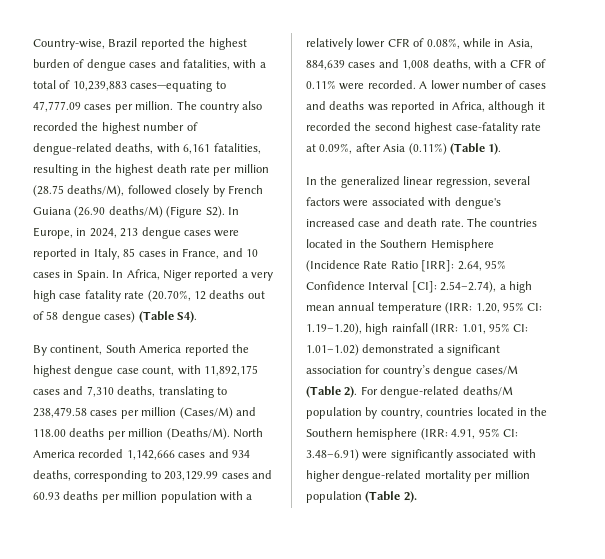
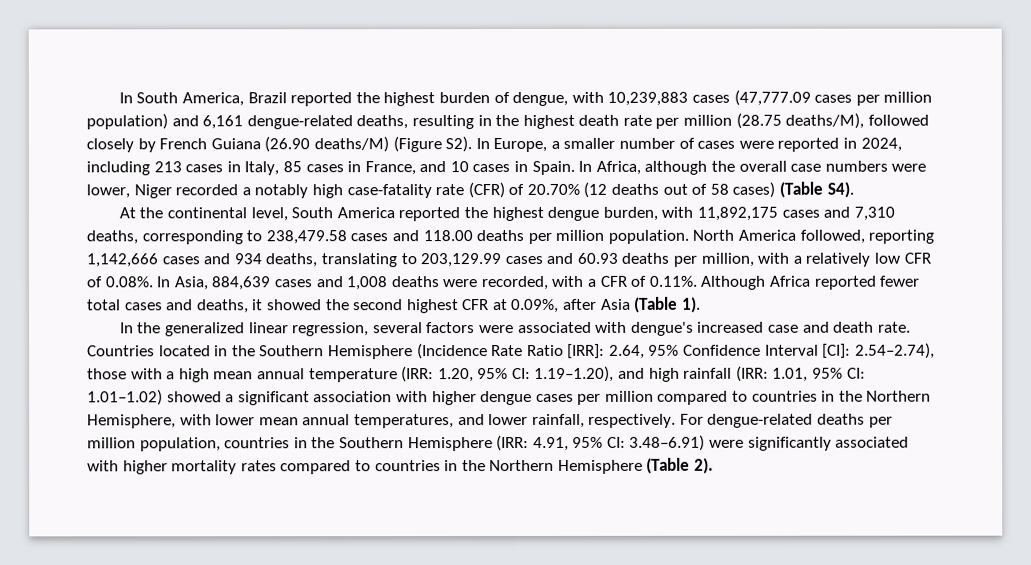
[33,39,105,50] Country-wise, -> [118,92,245,107] In South America,
[86,59,266,71] [33,80,226,92] [33,101,263,113] [33,122,198,134] [33,143,261,155] dengue cases and fatalities, with a total of 10,239,883 cases—equating to 47,777.09 cases per million. The country also recorded the highest number of dengue-related deaths, with 6,161 fatalities, -> [512,89,933,107] [86,113,409,130] dengue, with 10,239,883 cases (47,777.09 cases per million population) and 6,161 dengue-related deaths,
[76,227,240,239] [33,248,77,260] in 2024, 213 dengue cases were reported -> [550,137,902,152] [86,161,224,176] a smaller number of cases were reported in 2024, including 213 cases
[162,269,273,281] [33,290,206,302] Niger reported a very high case fatality rate (20.70%, 12 -> [644,160,927,175] [86,181,608,199] although the overall case numbers were lower, Niger recorded a notably high case-fatality rate (CFR) of 20.70% (12
[61,311,101,323] dengue -> (729, 189) none
[33,345,103,356] By continent, -> [118,207,288,222] At the continental level,
[116,366,175,376] case count, -> [602,206,658,221] burden,
[158,386,214,398] translating -> [141,230,243,245] corresponding
[120,407,233,419] per million (Cases/M) -> (389, 237) none
[166,428,230,440] (Deaths/M). -> [607,229,689,244] population.
[78,449,124,458] recorded -> [799,229,935,244] followed, reporting
[74,470,148,482] corresponding -> [320,253,397,268] translating
[122,491,217,503] million population -> [700,252,754,267] million,
[356,38,505,49] lower CFR of 0.08%, while in -> [874,252,931,264] [86,276,172,288] low CFR of 0.08%. In
[432,59,471,70] deaths, -> [390,275,549,291] deaths were recorded,
[306,80,546,90] [306,101,545,113] [306,122,351,131] 0.11% were recorded. A lower number of cases and deaths was reported in Africa, although it recorded -> [648,275,921,290] [87,299,322,314] 0.11%. Although Africa reported fewer total cases and deaths, it showed
[455,122,541,134] case-fatality rate -> [462,299,490,311] CFR
[408,143,447,155] (0.11%) -> (631, 304) none
[466,218,538,227] The countries -> [87,345,155,357] Countries
(497, 287) none -> [87,368,163,380] those with
(362, 329) none -> [618,367,646,379] and
[362,344,435,353] demonstrated -> [166,391,222,403] showed
[365,365,518,377] [306,386,513,398] [306,407,548,419] [306,428,418,440] for country’s dengue cases/M (Table 2). For dengue-related deaths/M population by country, countries located in the Southern hemisphere -> [395,390,932,406] [87,413,893,429] [87,437,493,452] with higher dengue cases per million compared to countries in the Northern Hemisphere, with lower mean annual temperatures, and lower rainfall, respectively. For dengue-related deaths per million population, countries in the Southern Hemisphere
[342,470,530,482] [306,491,362,503] dengue-related mortality per million population -> [171,459,643,475] mortality rates compared to countries in the Northern Hemisphere

